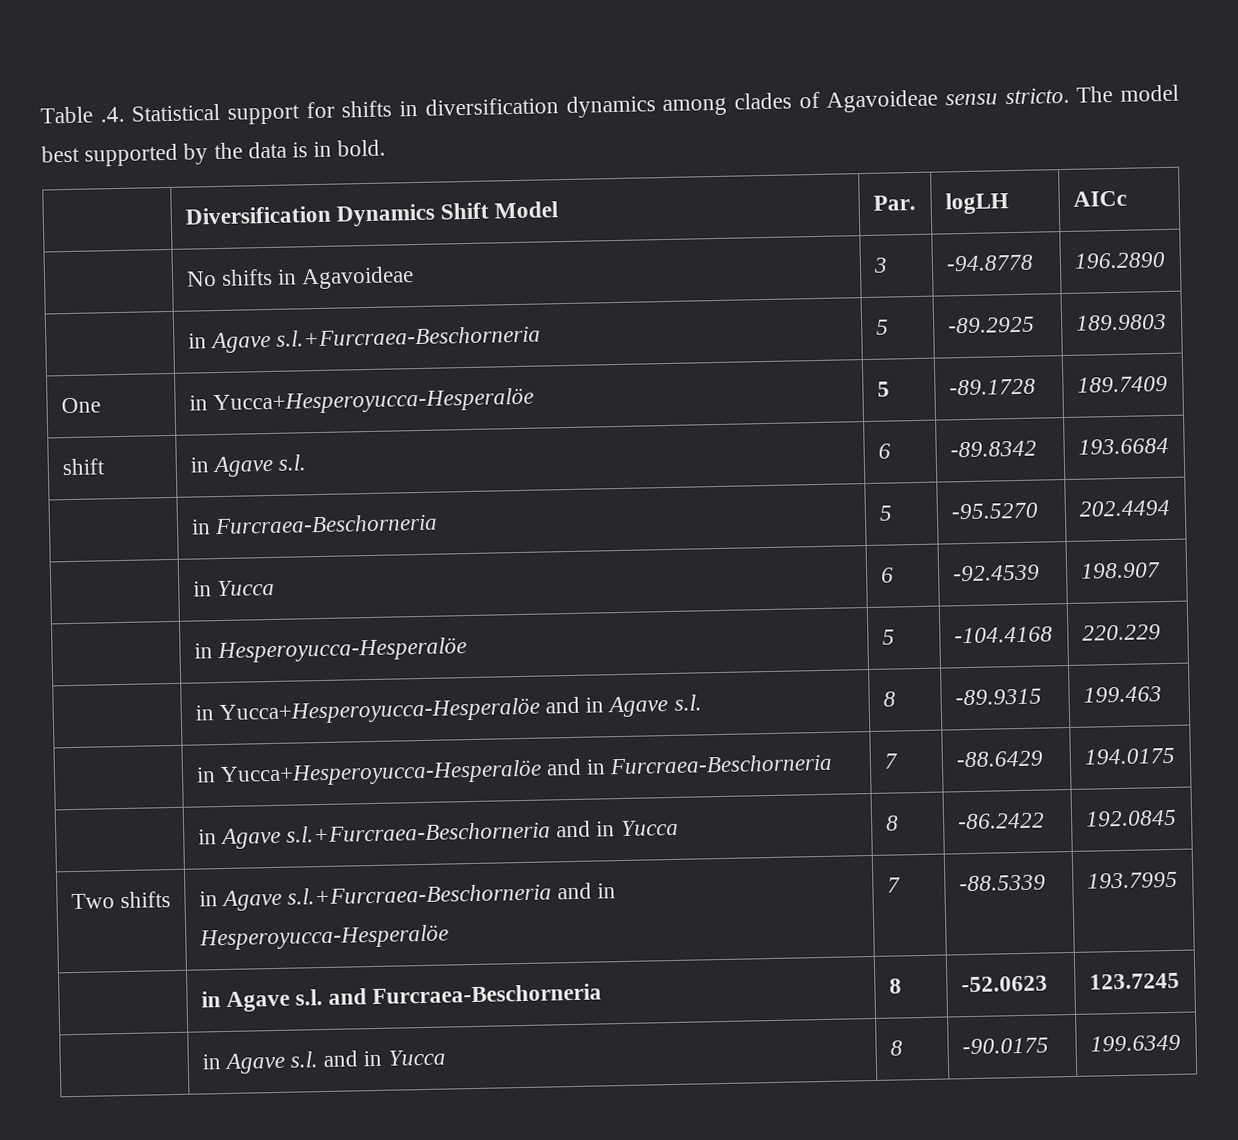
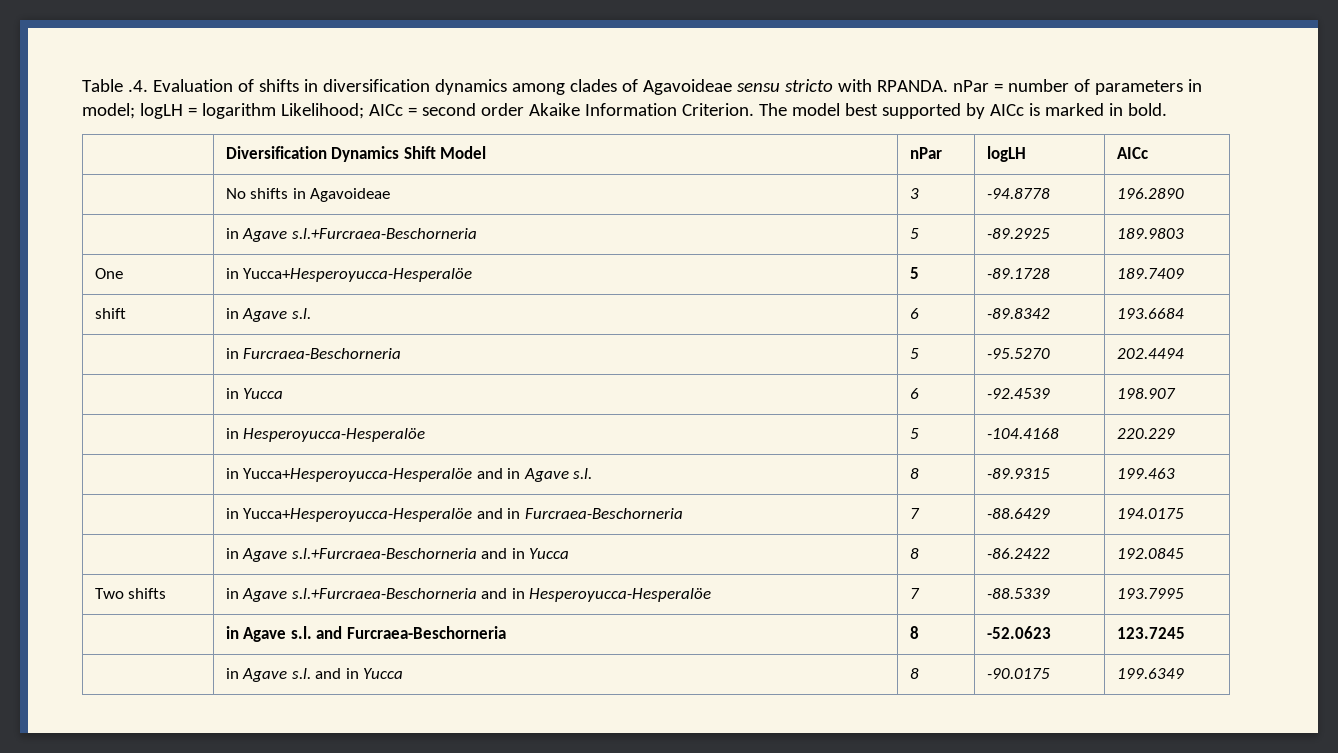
[131,101,335,125] Statistical support for -> [152,79,254,92] Evaluation of
[1004,87,1070,105] stricto. -> [784,79,1202,95] [82,103,754,119] stricto with RPANDA. nPar = number of parameters in model; logLH = logarithm Likelihood; AICc = second order Akaike Information Criterion.
[213,141,309,160] the data is -> [989,103,1104,116] AICc is marked
[872,194,916,211] Par. -> [909,147,942,159] nPar

